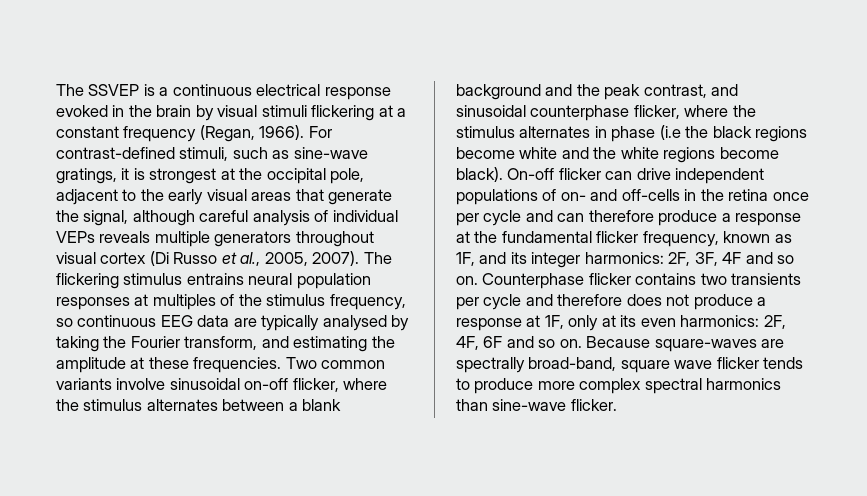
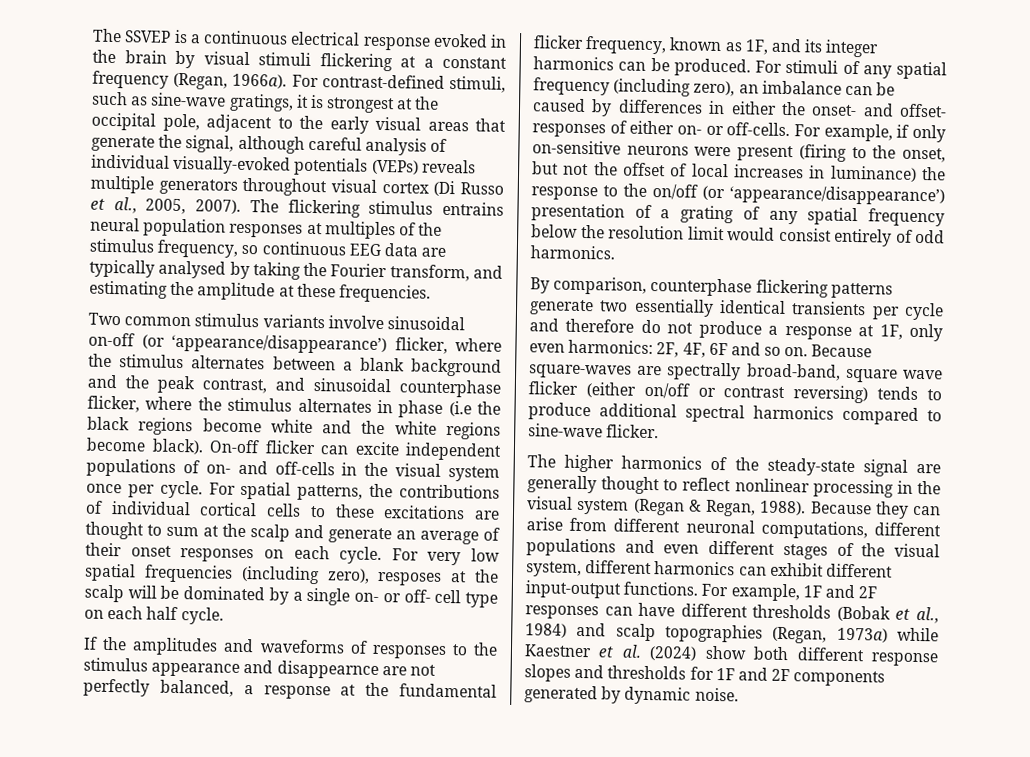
[259,125,305,140] 1966). -> [232,73,288,89] 1966a).
[56,231,95,243] VEPs -> [173,155,419,176] visually-evoked potentials (VEPs)
(282, 365) none -> (431, 293) //
(386, 364) none -> [194,313,260,328] stimulus
(289, 384) none -> [141,333,387,355] (or ‘appearance/disappearance’)
[636,168,671,180] drive -> [354,441,400,456] excite
[728,189,809,201] [456,210,718,226] retina once per cycle and can therefore produce -> [395,463,500,482] [86,480,500,501] [85,500,500,520] [85,521,500,545] [85,542,500,566] [84,563,499,586] [84,584,499,608] [84,605,224,625] [83,636,498,660] [83,657,436,680] [83,678,234,697] visual system once per cycle. For spatial patterns, the contributions of individual cortical cells to these excitations are thought to sum at the scalp and generate an average of their onset responses on each cycle. For very low spatial frequencies (including zero), resposes at the scalp will be dominated by a single on- or off- cell type on each half cycle. // If the amplitudes and waveforms of responses to the stimulus appearance and disappearnce are not perfectly balanced,
[584,252,795,266] [456,273,727,289] harmonics: 2F, 3F, 4F and so on. Counterphase flicker contains two -> [533,56,947,80] [533,77,896,97] [532,98,947,118] [532,120,946,143] [532,140,946,163] [532,161,946,182] [531,183,945,206] [531,203,945,227] [531,224,945,247] [530,245,615,260] [530,276,893,299] [529,298,786,317] harmonics can be produced. For stimuli of any spatial frequency (including zero), an imbalance can be caused by differences in either the onset- and offset- responses of either on- or off-cells. For example, if only on-sensitive neurons were present (firing to the onset, but not the offset of local increases in luminance) the response to the on/off (or ‘appearance/disappearance’) presentation of a grating of any spatial frequency below the resolution limit would consist entirely of odd harmonics. // By comparison, counterphase flickering patterns generate two essentially identical
[626,294,662,306] does -> [640,319,661,334] do
[601,315,637,327] at its -> (943, 332) none
[763,357,804,369] [456,378,782,394] [456,399,617,411] tends to produce more complex spectral harmonics than sine-wave flicker. -> [585,382,942,404] [528,402,942,425] [528,423,660,439] [527,454,941,477] [527,475,941,498] [527,496,941,519] [526,517,941,540] [526,538,940,560] [526,560,893,578] [525,580,878,602] [525,602,939,624] [525,622,939,644] [524,644,938,667] [524,664,886,687] [524,685,739,705] (either on/off or contrast reversing) tends to produce additional spectral harmonics compared to sine-wave flicker. // The higher harmonics of the steady-state signal are generally thought to reflect nonlinear processing in the visual system (Regan & Regan, 1988). Because they can arise from different neuronal computations, different populations and even different stages of the visual system, different harmonics can exhibit different input-output functions. For example, 1F and 2F responses can have different thresholds (Bobak et al., 1984) and scalp topographies (Regan, 1973a) while Kaestner et al. (2024) show both different response slopes and thresholds for 1F and 2F components generated by dynamic noise.

